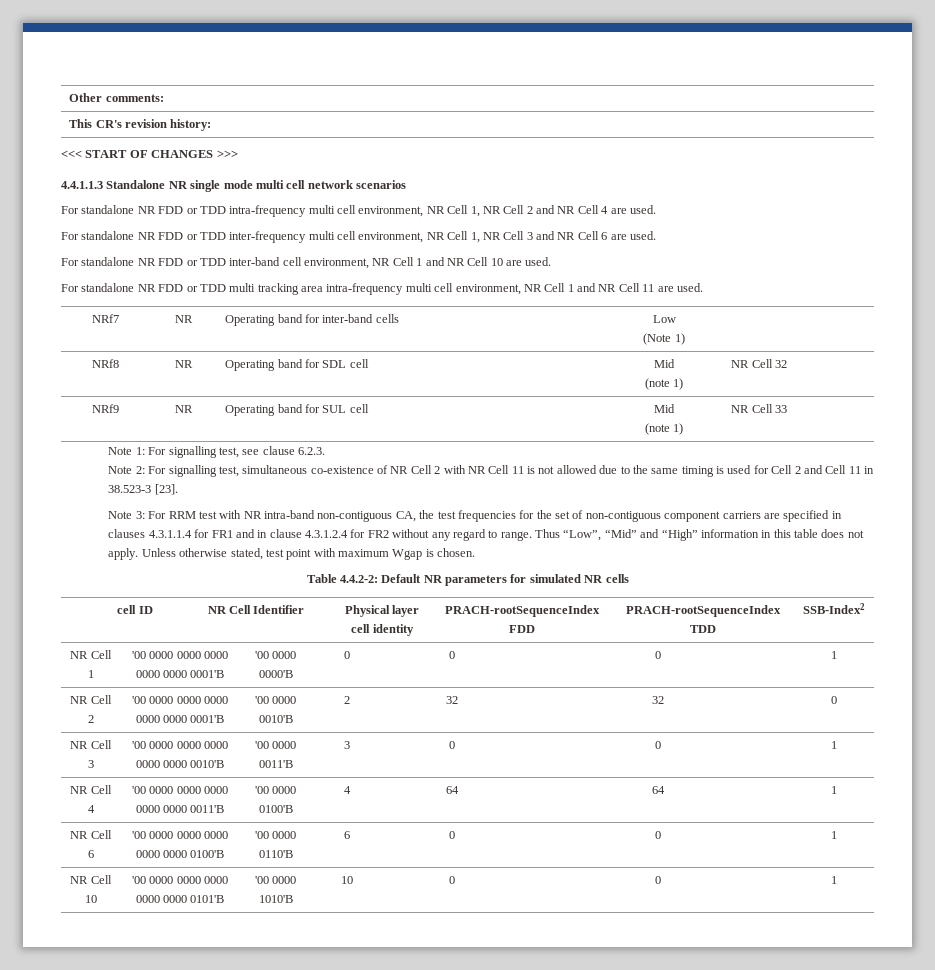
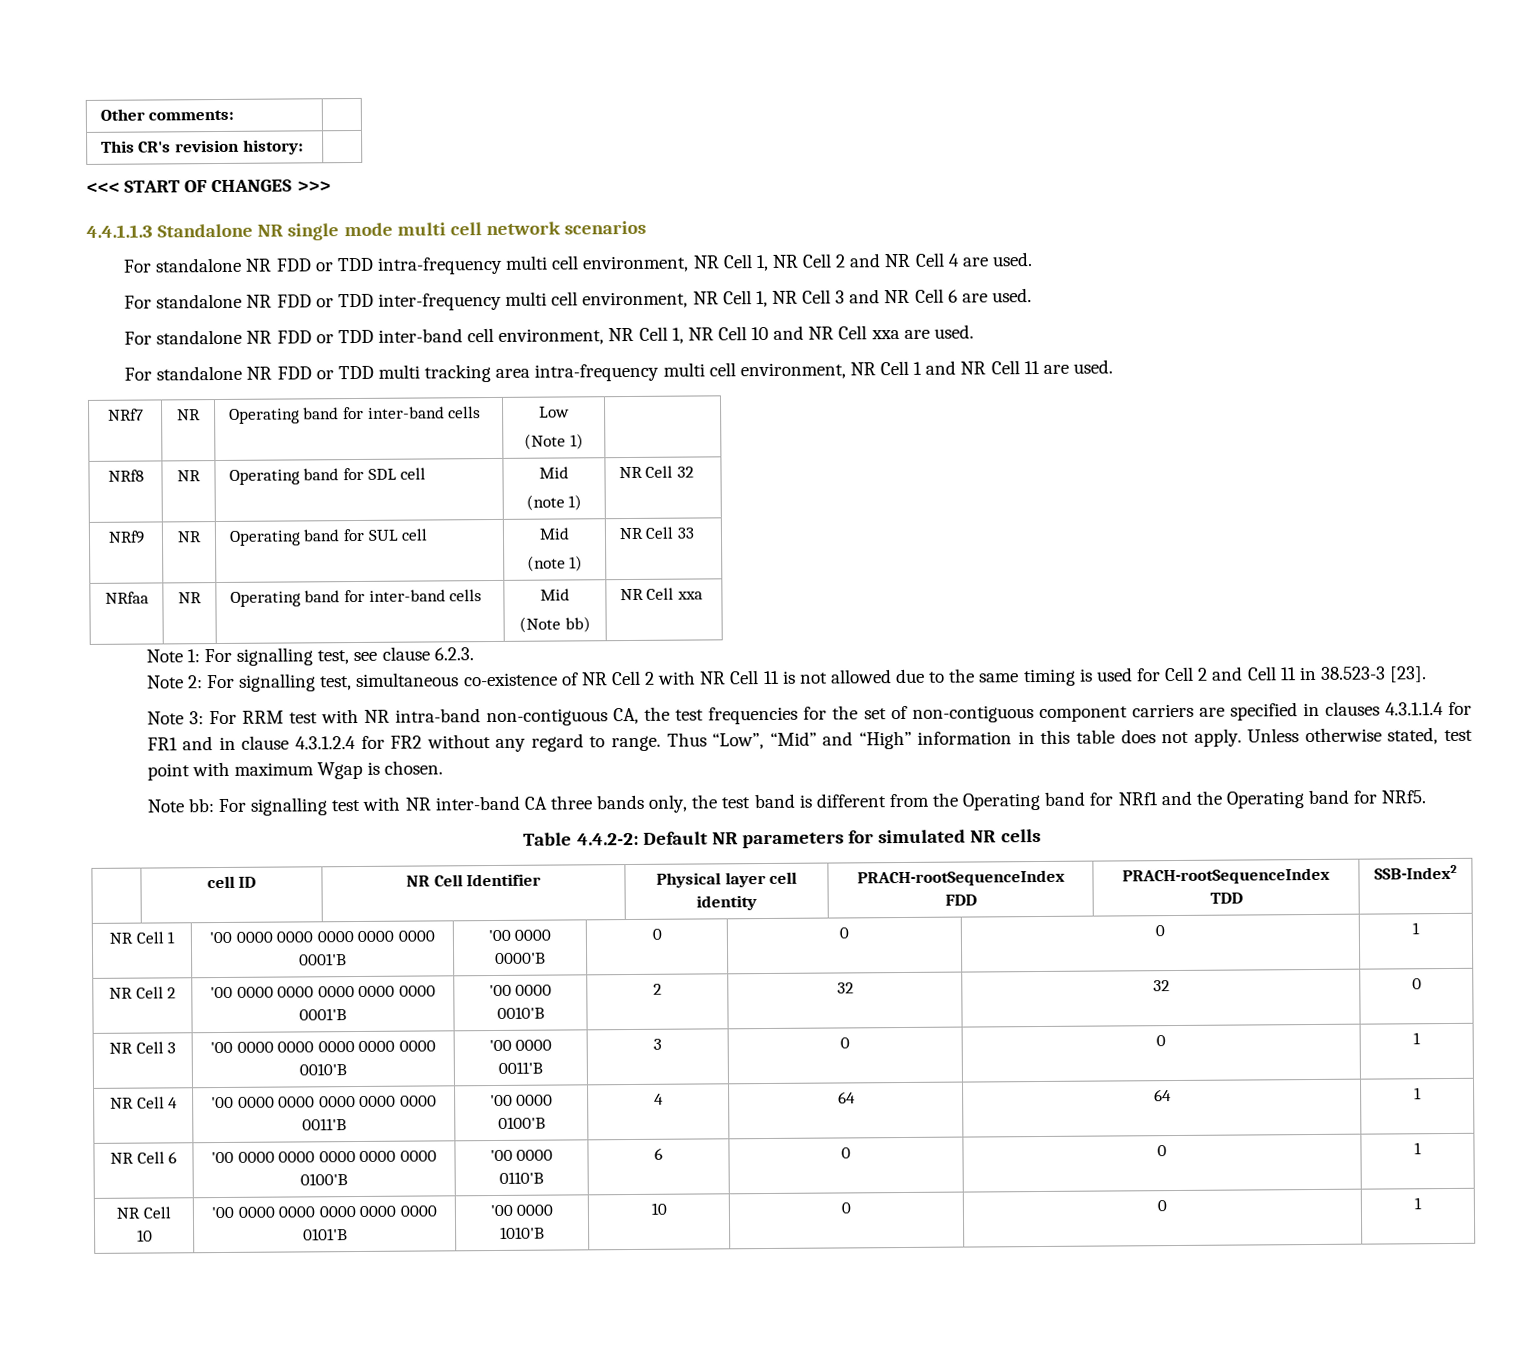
[416,257,503,266] 1 and NR Cell 10 -> [671,325,900,344] 1, NR Cell 10 and NR Cell xxa
(787, 409) none -> [104,591,149,604] [178,592,202,604] [229,589,483,607] [540,588,570,601] [519,616,591,633] [619,587,704,601] // NRfaa | NR | Operating band for inter-band cells | Mid // (Note bb) | NR Cell xxa
(476, 552) none -> [146,789,1427,816] // Note bb: For signalling test with NR inter-band CA three bands only, the test band is different from the Operating band for NRf1 and the Operating band for NRf5.

